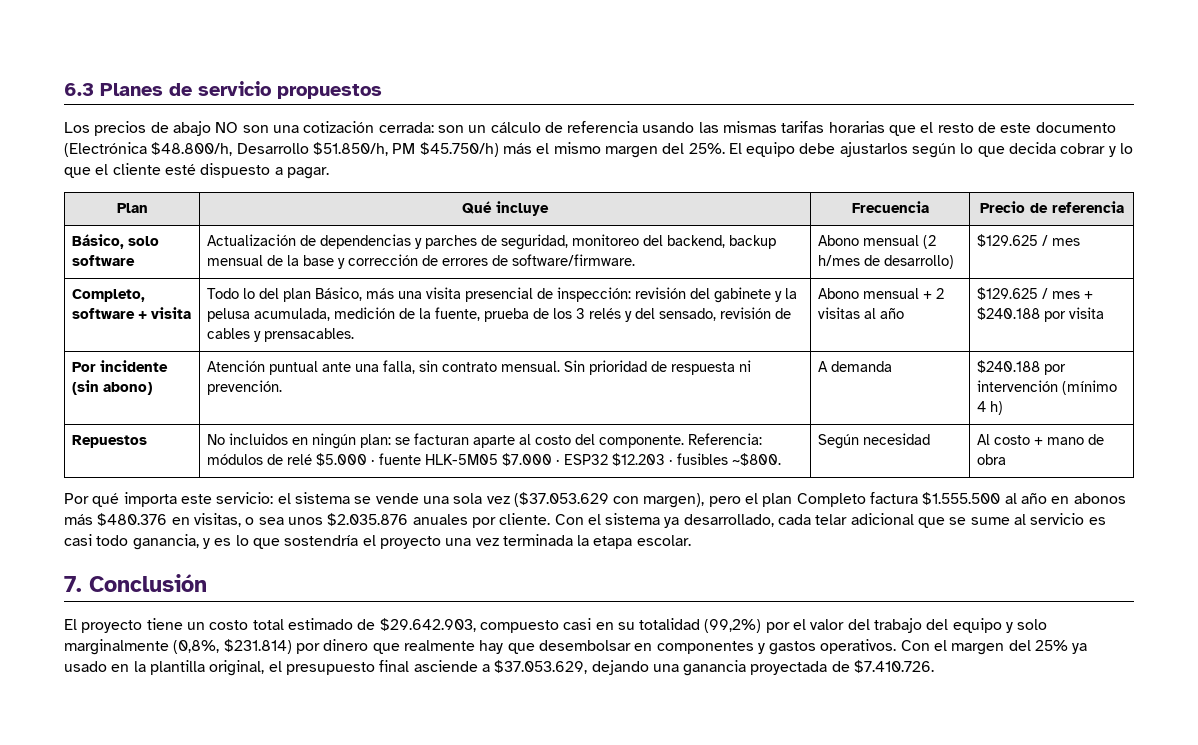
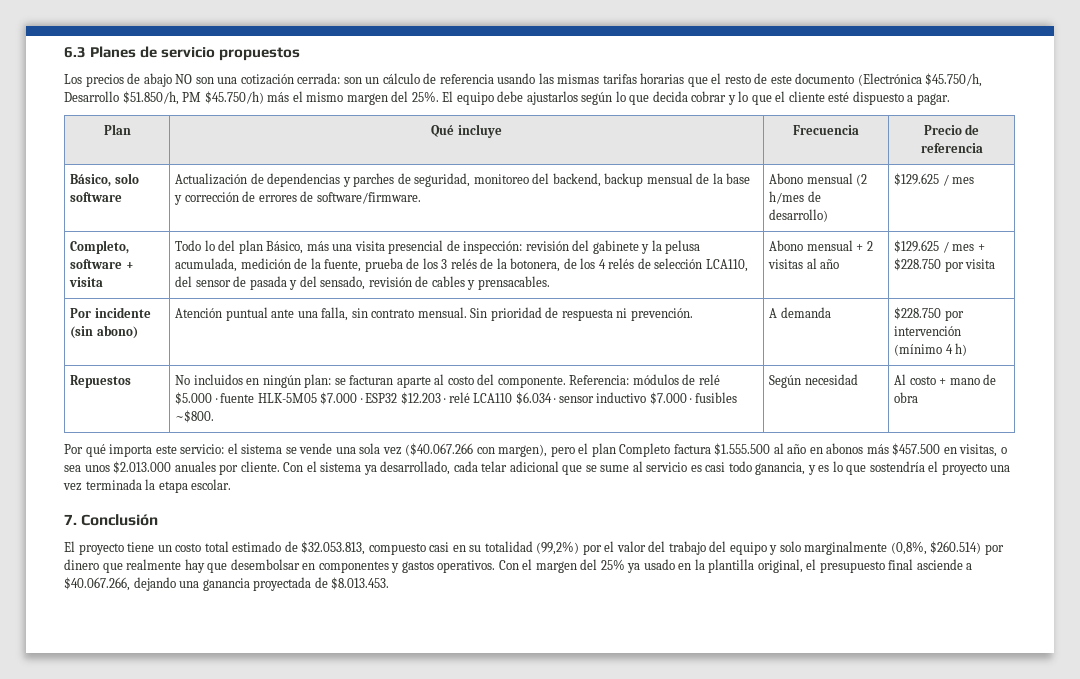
[151,142,233,156] $48.800/h, -> [925,73,983,87] $45.750/h,
(621, 313) none -> [480,258,748,272] [175,276,287,290] de la botonera, de los 4 relés de selección LCA110, del sensor de pasada
[976,307,1040,320] $240.188 -> [894,258,942,271] $228.750
[976,360,1040,373] $240.188 -> [894,307,942,320] $228.750
(673, 462) none -> [448,392,693,405] relé LCA110 $6.034 · sensor inductivo $7.000 ·
[513,492,609,507] ($37.053.629 -> [405,443,474,456] ($40.067.266
[97,513,168,526] $480.376 -> [892,443,941,456] $457.500
[327,513,409,526] $2.035.876 -> [113,461,172,474] $2.013.000
[379,618,476,632] $29.642.903, -> [301,541,366,555] $32.053.813,
[223,639,292,654] $231.814) -> [930,541,982,554] $260.514)
[494,660,588,674] $37.053.629, -> [64,577,130,591] $40.067.266,
[854,660,935,673] $7.410.726. -> [331,577,390,590] $8.013.453.

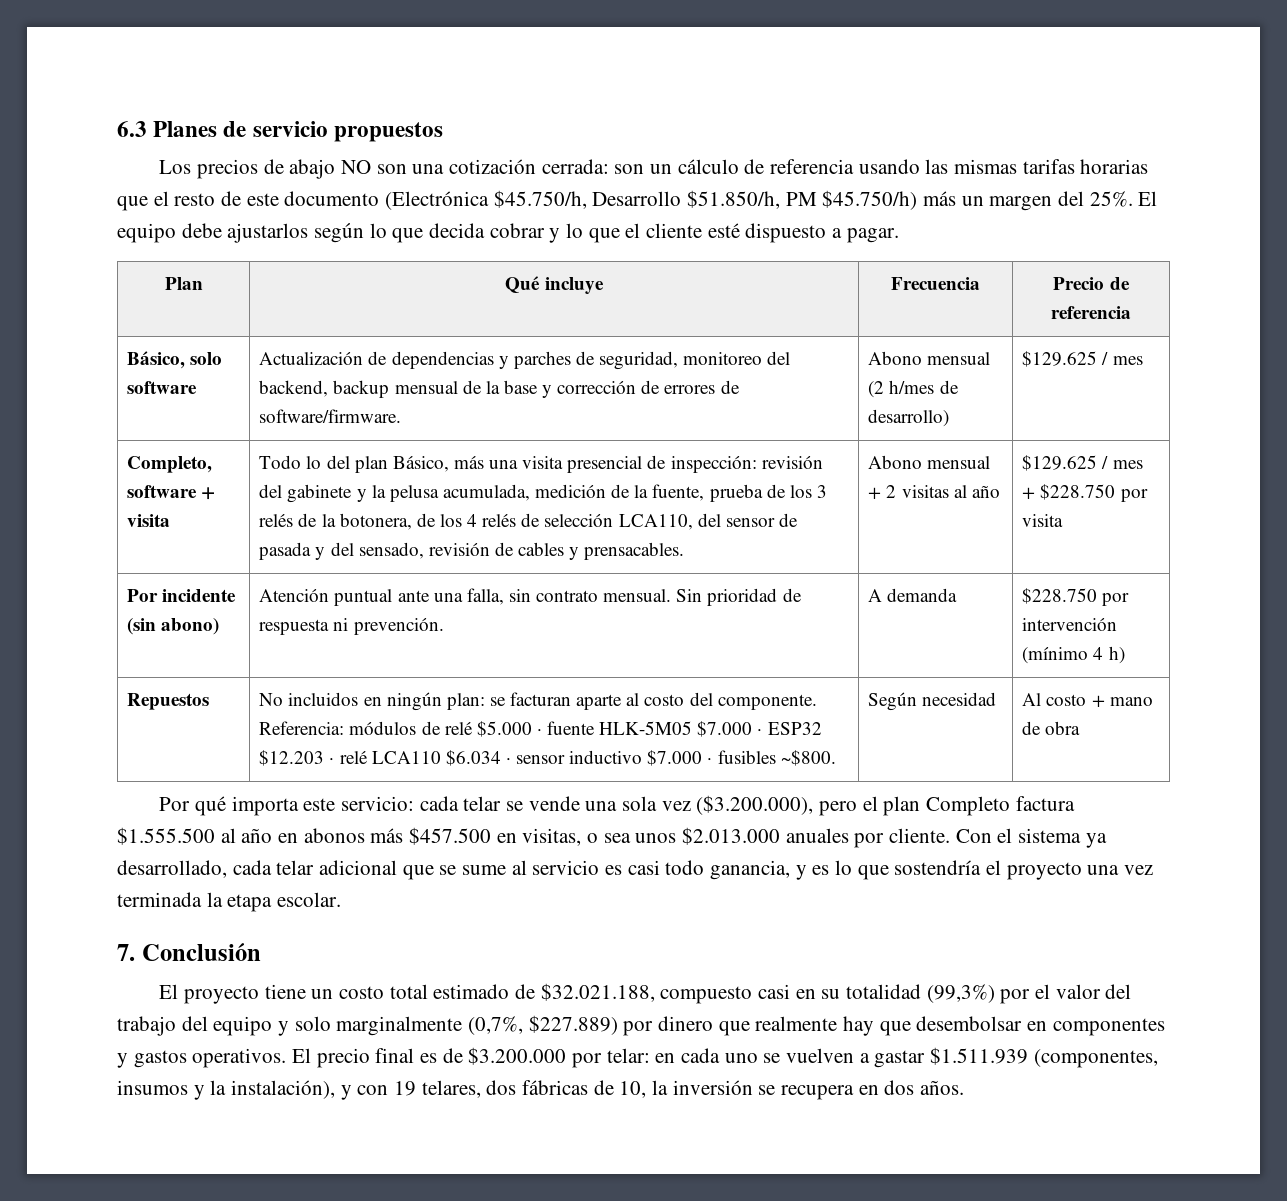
[292,91,344,102] el mismo -> [961,196,984,206] un
[227,443,283,454] el sistema -> [419,796,502,811] cada telar
[405,443,548,457] ($40.067.266 con margen), -> [696,795,814,815] ($3.200.000),
[301,541,366,555] $32.053.813, -> [540,983,655,1002] $32.021.188,
[536,541,580,555] (99,2%) -> [926,984,995,1003] (99,3%)
[890,541,982,555] (0,8%, $260.514) -> [468,1015,618,1035] (0,7%, $227.889)
[498,559,973,573] [64,577,390,591] Con el margen del 25% ya usado en la plantilla original, el presupuesto final asciende a $40.067.266, dejando una ganancia proyectada de $8.013.453. -> [292,1047,1158,1068] [117,1080,965,1100] El precio final es de $3.200.000 por telar: en cada uno se vuelven a gastar $1.511.939 (componentes, insumos y la instalación), y con 19 telares, dos fábricas de 10, la inversión se recupera en dos años.

